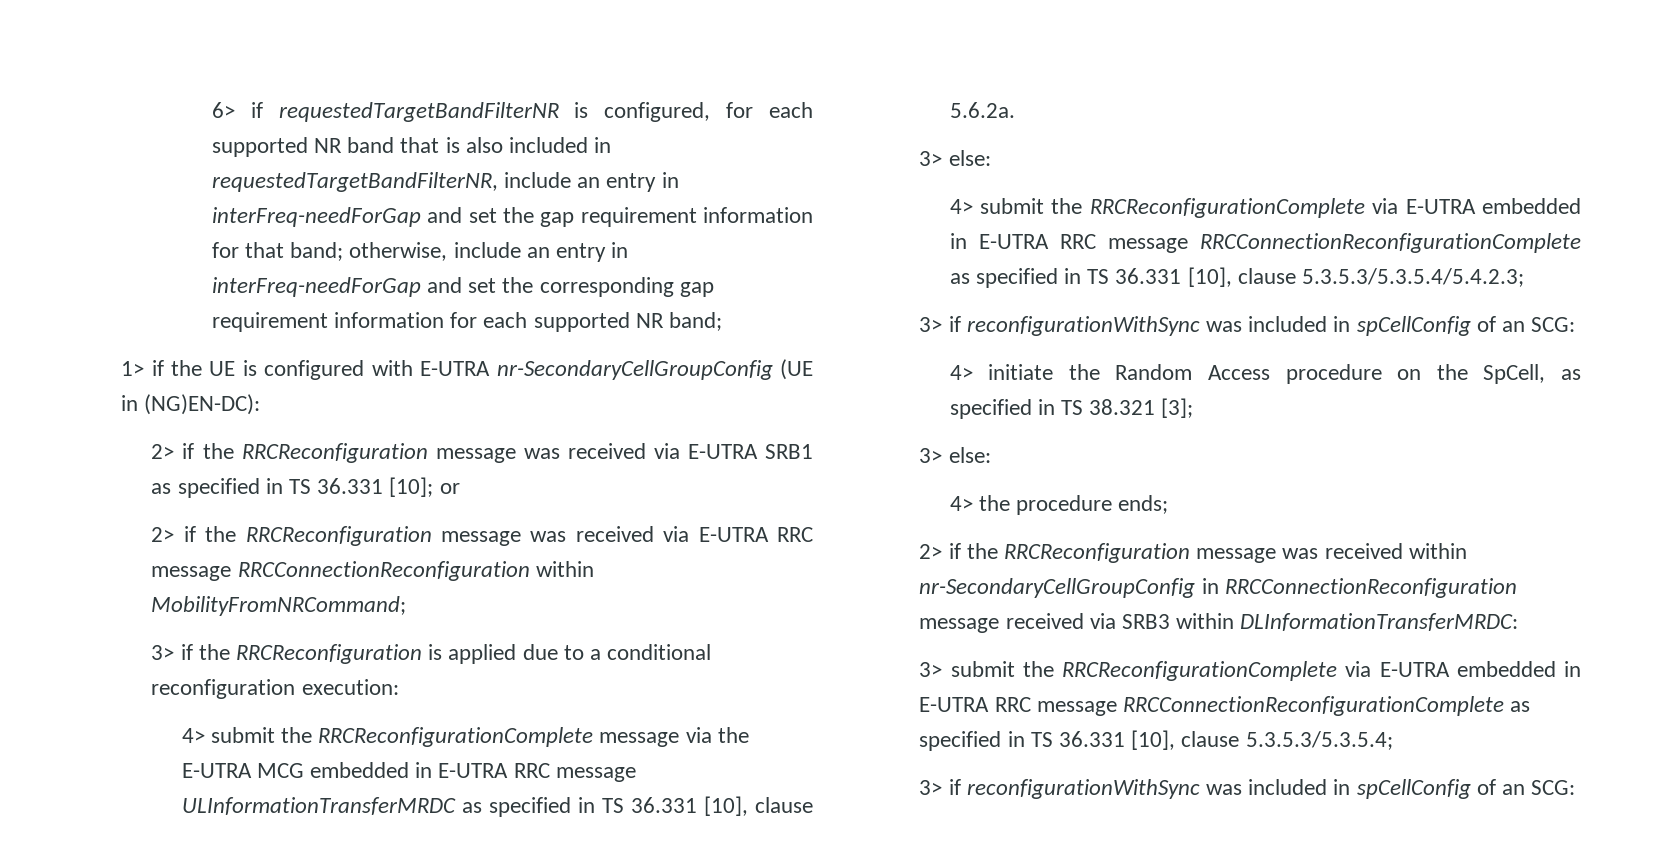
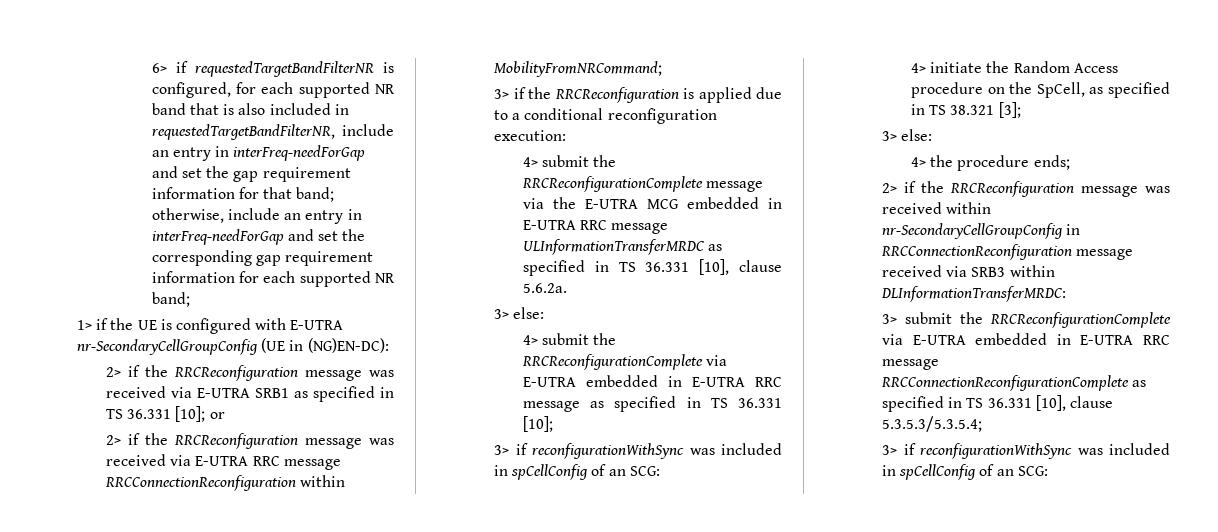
[1200,233,1581,253] [949,267,1525,288] RRCConnectionReconfigurationComplete as specified in TS 36.331 [10], clause 5.3.5.3/5.3.5.4/5.4.2.3; -> [590,396,782,412] [523,416,554,432] as specified in TS 36.331 [10];

